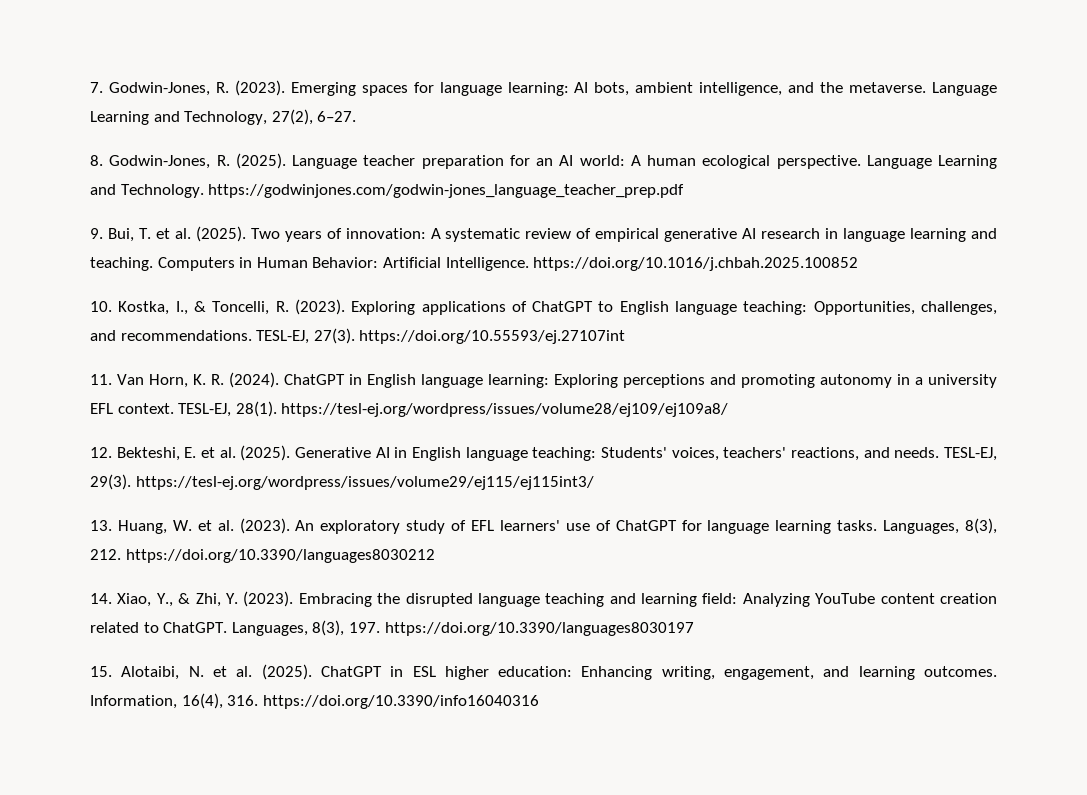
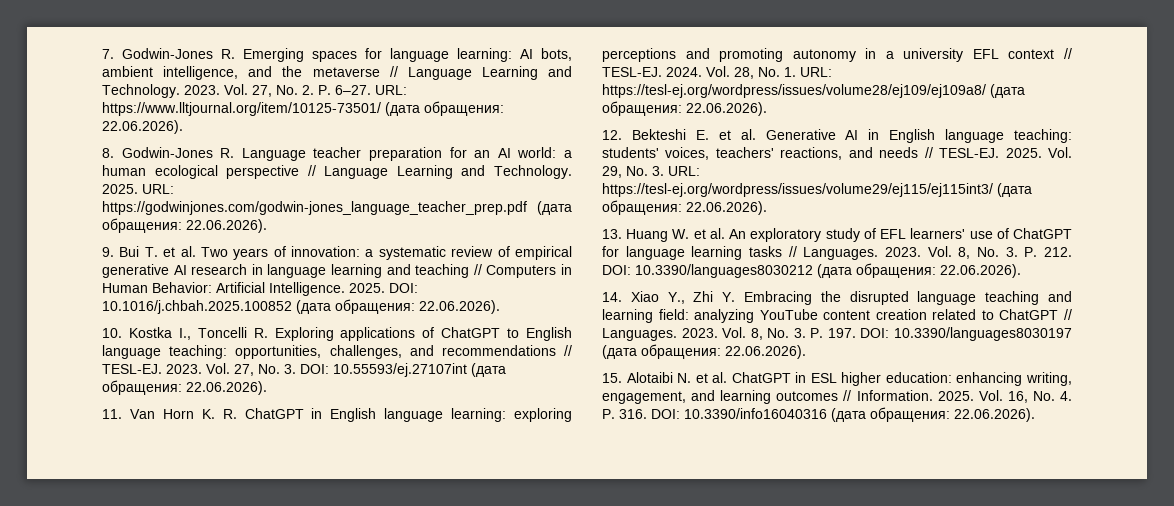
[108,80,285,96] Godwin-Jones, R. (2023). -> [122,48,235,59] Godwin-Jones R.
[849,82,997,96] [90,109,357,125] [90,153,286,169] metaverse. Language Learning and Technology, 27(2), 6–27. // 8. Godwin-Jones, R. (2025). -> [312,66,572,80] [102,84,407,98] [102,101,504,116] [102,120,183,134] [102,147,235,158] metaverse // Language Learning and Technology. 2023. Vol. 27, No. 2. P. 6–27. URL: https://www.lltjournal.org/item/10125-73501/ (дата обращения: 22.06.2026). // 8. Godwin-Jones R.
[630,155,641,166] A -> [564,150,573,158] a
[776,155,997,169] [90,184,204,198] perspective. Language Learning and Technology. -> [226,165,572,179] [102,184,174,194] perspective // Language Learning and Technology. 2025. URL:
(685, 191) none -> [537,201,572,215] [102,218,267,233] (дата обращения: 22.06.2026).
[107,228,134,242] Bui, -> [119,246,140,257] Bui
[195,226,246,242] (2025). -> (196, 251) none
[430,228,441,239] A -> [365,249,374,257] a
[90,257,153,271] teaching. -> [415,264,482,278] teaching //
[533,257,859,271] [90,299,345,315] https://doi.org/10.1016/j.chbah.2025.100852 // 10. Kostka, I., & Toncelli, R. (2023). -> [349,283,418,293] [102,299,500,314] [102,327,268,340] 2025. DOI: 10.1016/j.chbah.2025.100852 (дата обращения: 22.06.2026). // 10. Kostka I., Toncelli R.
[813,301,915,315] Opportunities, -> [235,345,322,359] opportunities,
[120,328,626,344] recommendations. TESL-EJ, 27(3). https://doi.org/10.55593/ej.27107int -> [441,345,572,356] [102,363,506,377] [102,380,267,395] recommendations // TESL-EJ. 2023. Vol. 27, No. 3. DOI: 10.55593/ej.27107int (дата обращения: 22.06.2026).
[149,374,188,388] Horn, -> [162,409,194,419] Horn
[229,372,279,388] (2024). -> (237, 414) none
[554,374,618,388] Exploring -> [514,408,572,422] exploring
[117,401,729,417] context. TESL-EJ, 28(1). https://tesl-ej.org/wordpress/issues/volume28/ej109/ej109a8/ -> [1008,48,1072,59] [602,66,832,79] [602,84,1025,98] [602,101,767,116] context // TESL-EJ. 2024. Vol. 28, No. 1. URL: https://tesl-ej.org/wordpress/issues/volume28/ej109/ej109a8/ (дата обращения: 22.06.2026).
[116,447,180,461] Bekteshi, -> [631,129,686,140] Bekteshi
[240,445,291,461] (2025). -> (756, 134) none
[601,447,668,458] Students' -> [602,147,659,158] students'
[894,447,997,461] [90,474,594,490] needs. TESL-EJ, 29(3). https://tesl-ej.org/wordpress/issues/volume29/ej115/ej115int3/ -> [879,147,1072,158] [602,166,700,178] [602,183,1032,197] [602,200,767,215] needs // TESL-EJ. 2025. Vol. 29, No. 3. URL: https://tesl-ej.org/wordpress/issues/volume29/ej115/ej115int3/ (дата обращения: 22.06.2026).
[117,520,167,534] Huang, -> [626,229,669,242] Huang
[239,518,290,534] (2023). -> (725, 233) none
[837,518,997,534] [90,549,435,563] [90,591,294,607] tasks. Languages, 8(3), 212. https://doi.org/10.3390/languages8030212 // 14. Xiao, Y., & Zhi, Y. (2023). -> [749,246,1072,260] [602,263,1021,278] [602,291,736,304] tasks // Languages. 2023. Vol. 8, No. 3. P. 212. DOI: 10.3390/languages8030212 (дата обращения: 22.06.2026). // 14. Xiao Y., Zhi Y.
[742,593,810,607] Analyzing -> [694,309,755,323] analyzing
[163,620,694,636] ChatGPT. Languages, 8(3), 197. https://doi.org/10.3390/languages8030197 -> [999,309,1072,320] [602,327,1072,341] [602,344,806,359] ChatGPT // Languages. 2023. Vol. 8, No. 3. P. 197. DOI: 10.3390/languages8030197 (дата обращения: 22.06.2026).
[121,666,180,680] Alotaibi, -> [626,372,673,383] Alotaibi
[261,664,312,680] (2025). -> (728, 377) none
[581,666,653,680] Enhancing -> [956,372,1023,386] enhancing
[924,666,997,677] [90,693,539,709] outcomes. Information, 16(4), 316. https://doi.org/10.3390/info16040316 -> [776,390,1072,403] [602,407,1035,422] outcomes // Information. 2025. Vol. 16, No. 4. P. 316. DOI: 10.3390/info16040316 (дата обращения: 22.06.2026).

